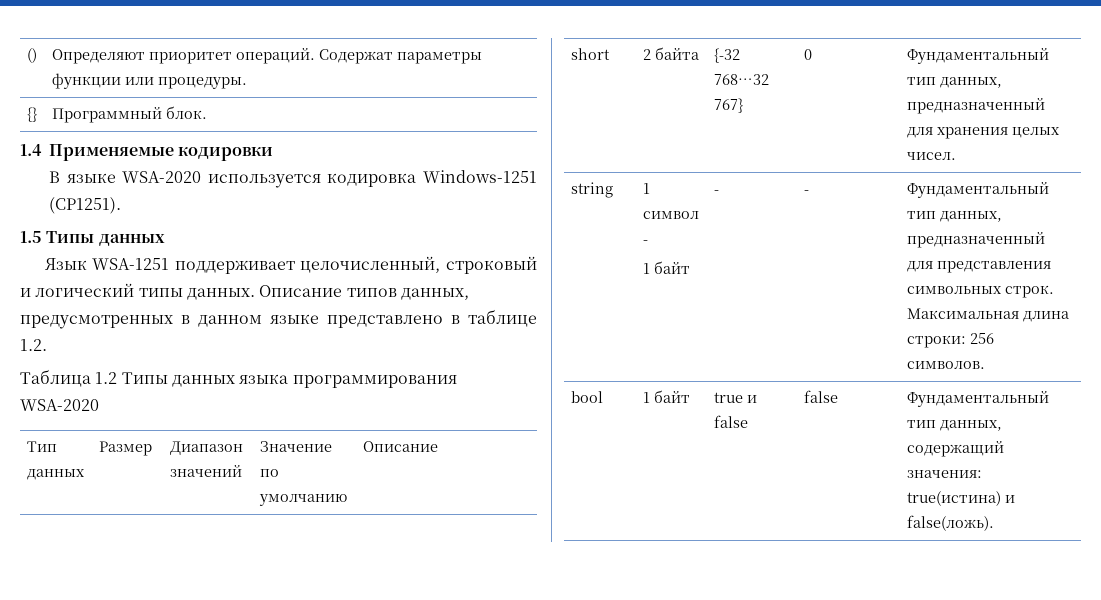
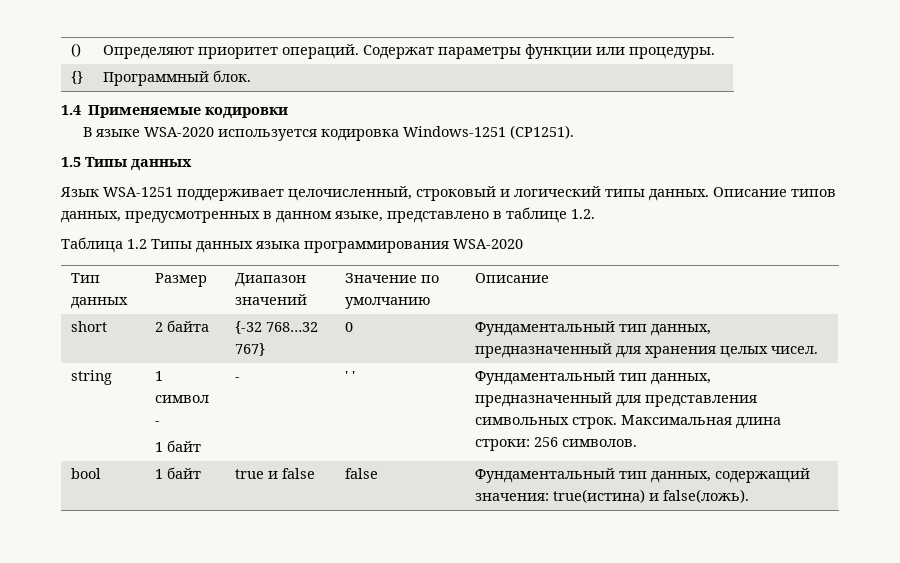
[270,314,319,324] языке -> [335,211,383,222] языке,
[804,190,810,194] - -> [344,371,355,381] ' '

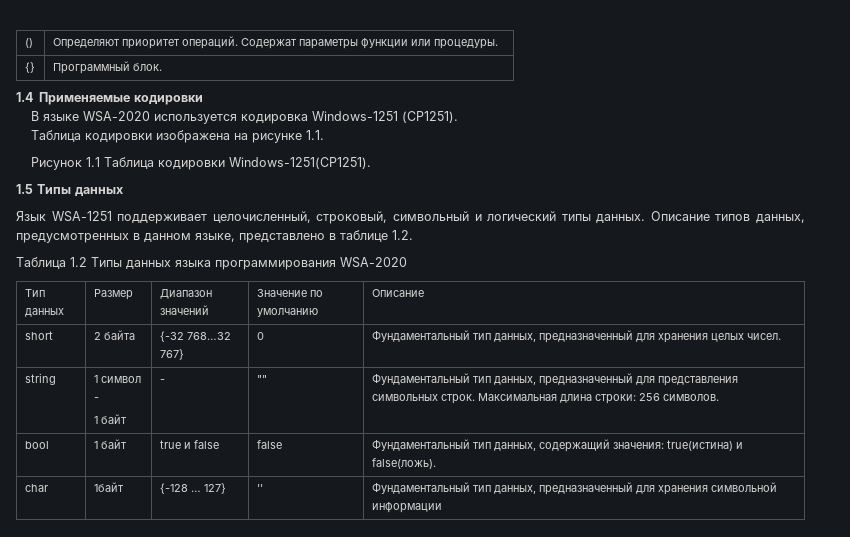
(574, 132) none -> [31,130,325,143] [31,157,372,170] // Таблица кодировки изображена на рисунке 1.1. // Рисунок 1.1 Таблица кодировки Windows-1251(CP1251).
[416,186,496,201] строковый -> [316,211,469,224] строковый, символьный
[344,371,355,381] ' ' -> [256,375,267,383] ""
(749, 496) none -> [24,484,48,492] [93,482,124,492] [159,483,226,494] [256,484,263,492] [371,482,777,495] [371,502,442,513] // char | 1байт | {-128 … 127} | '' | Фундаментальный тип данных, предназначенный для хранения символьной информации

